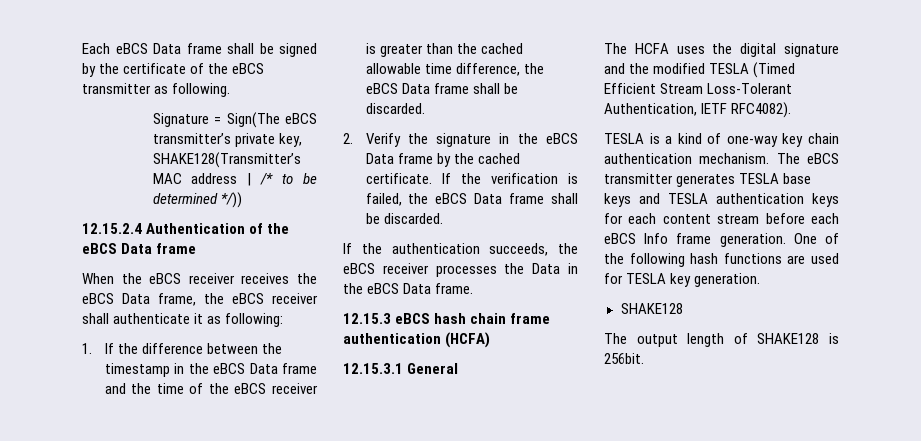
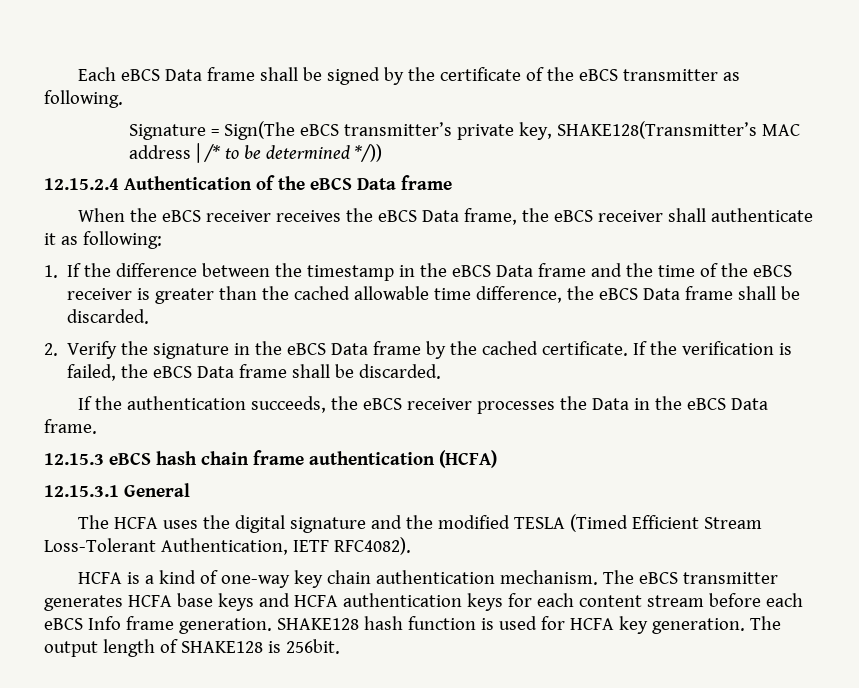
[604,133,644,144] TESLA -> [78,572,123,584] HCFA
[739,173,780,184] TESLA -> [127,595,172,607] HCFA
[668,193,708,204] TESLA -> [293,595,338,607] HCFA
[793,233,839,244] [604,253,806,267] One of the following hash functions are -> [276,616,494,630] SHAKE128 hash function is
[626,273,667,284] TESLA -> [569,618,614,630] HCFA
[620,303,683,314] // SHAKE128 // -> (745, 626) none

